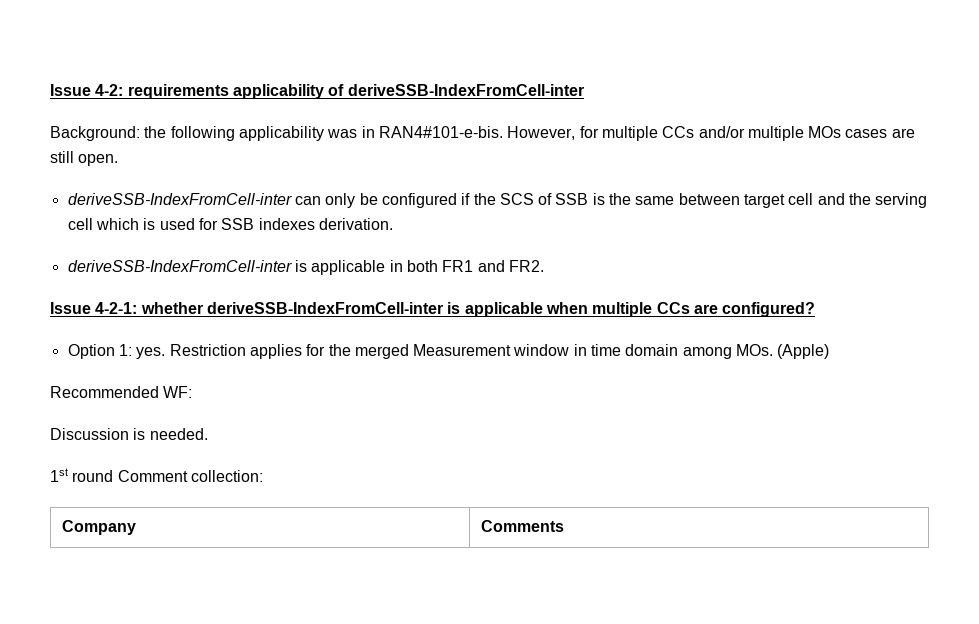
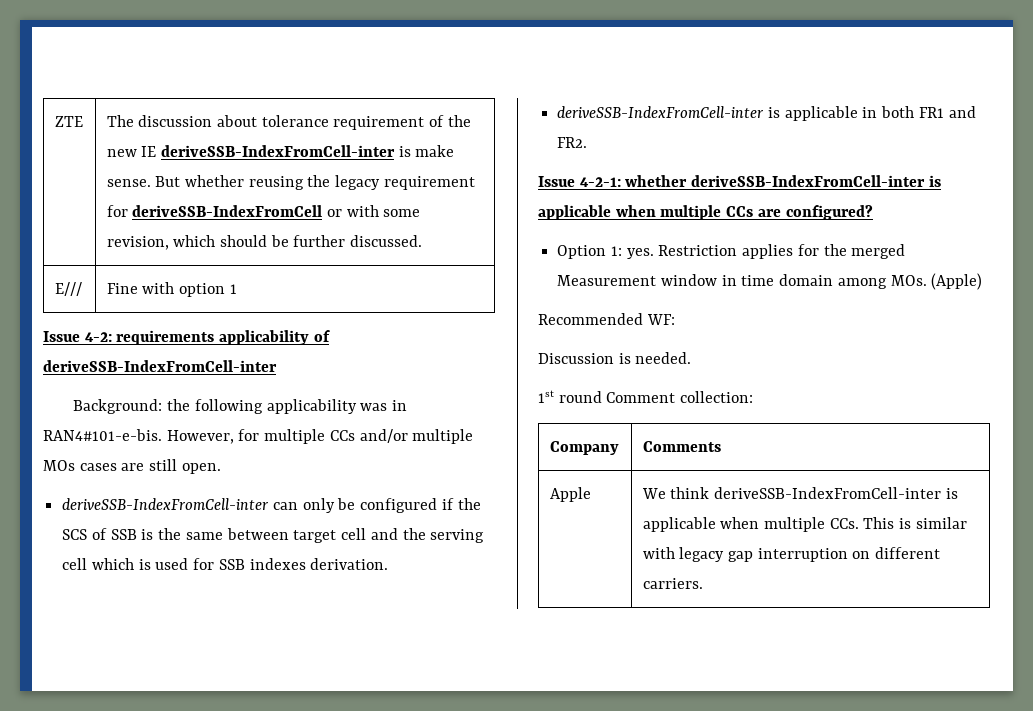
(50, 90) none -> [54,116,83,127] [106,115,471,130] [106,145,455,157] [106,175,475,190] [106,205,421,217] [106,235,423,250] [54,282,82,296] [106,282,237,297] ZTE | The discussion about tolerance requirement of the new IE deriveSSB-IndexFromCell-inter is make sense. But whether reusing the legacy requirement for deriveSSB-IndexFromCell or with some revision, which should be further discussed. // E/// | Fine with option 1 //
(564, 526) none -> [549,487,591,502] [641,487,958,499] [642,517,967,532] [642,547,941,562] [642,578,703,589] // Apple | We think deriveSSB-IndexFromCell-inter is applicable when multiple CCs. This is similar with legacy gap interruption on different carriers.

